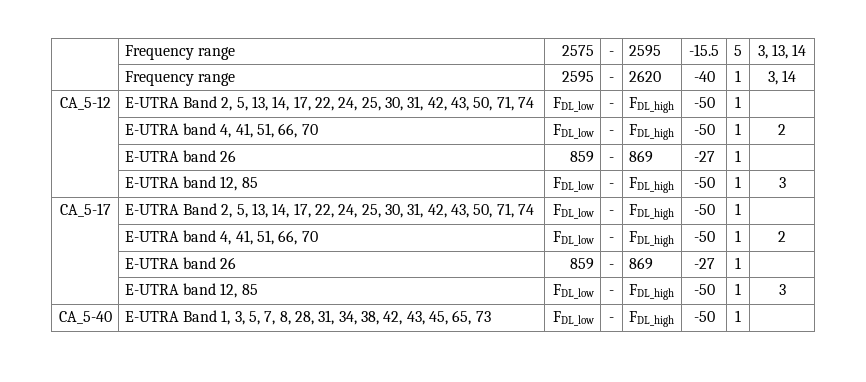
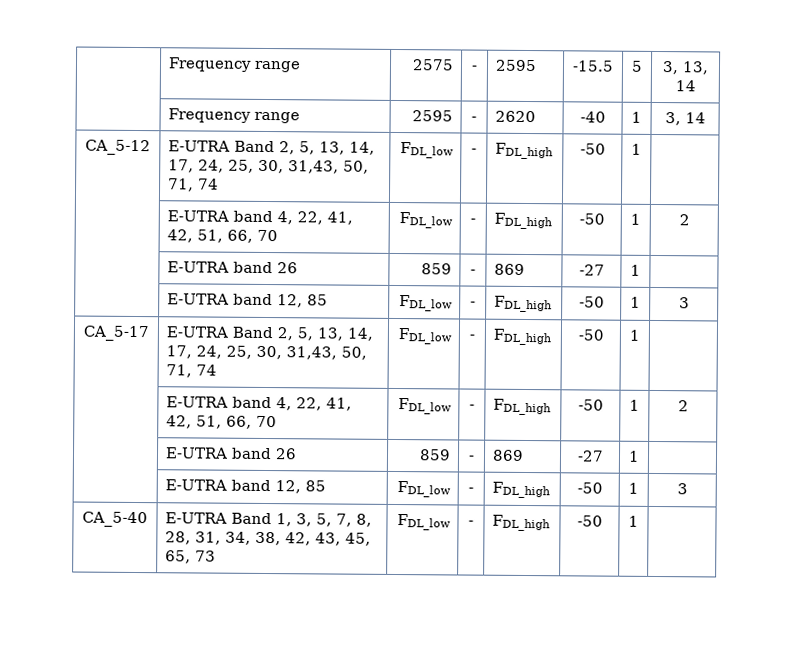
[315,96,469,111] 22, 24, 25, 30, 31, 42, 43, -> [198,159,340,174] 24, 25, 30, 31,43,
[235,123,253,138] 41, -> [297,211,354,225] [167,229,194,243] 22, 41, 42,
[315,203,469,218] 22, 24, 25, 30, 31, 42, 43, -> [196,345,338,360] 24, 25, 30, 31,43,
[235,230,253,245] 41, -> [296,397,353,411] [166,415,193,429] 22, 41, 42,

